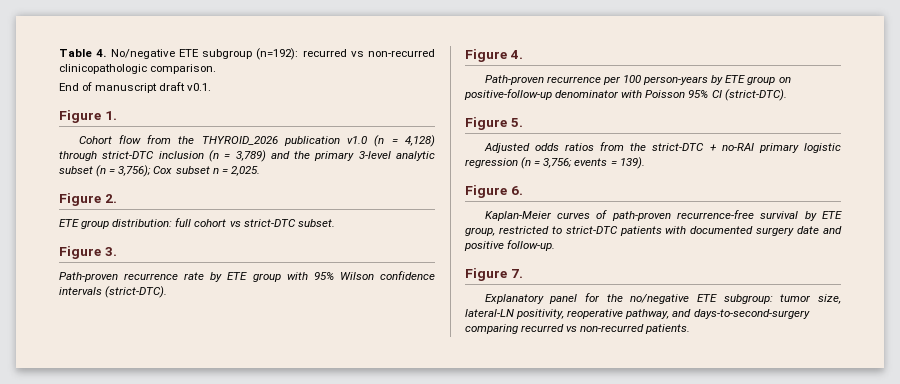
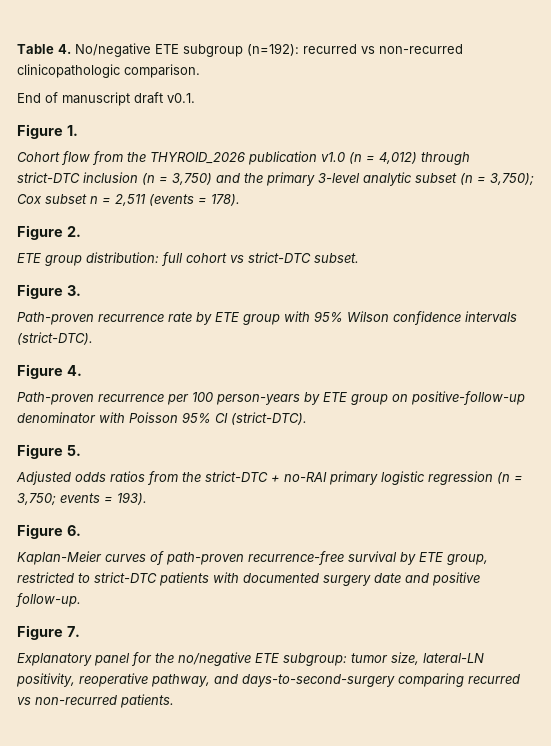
[405,135,435,147] 4,128) -> [379,152,417,164] 4,012)
[235,150,266,162] 3,789) -> [172,173,212,185] 3,750)
[118,165,152,177] 3,756); -> [490,173,534,186] 3,750);
[230,166,260,176] 2,025. -> [115,194,240,206] 2,511 (events = 178).
[543,158,573,168] 3,756; -> [17,493,56,506] 3,750;
[619,157,645,169] 139). -> [117,492,147,505] 193).

